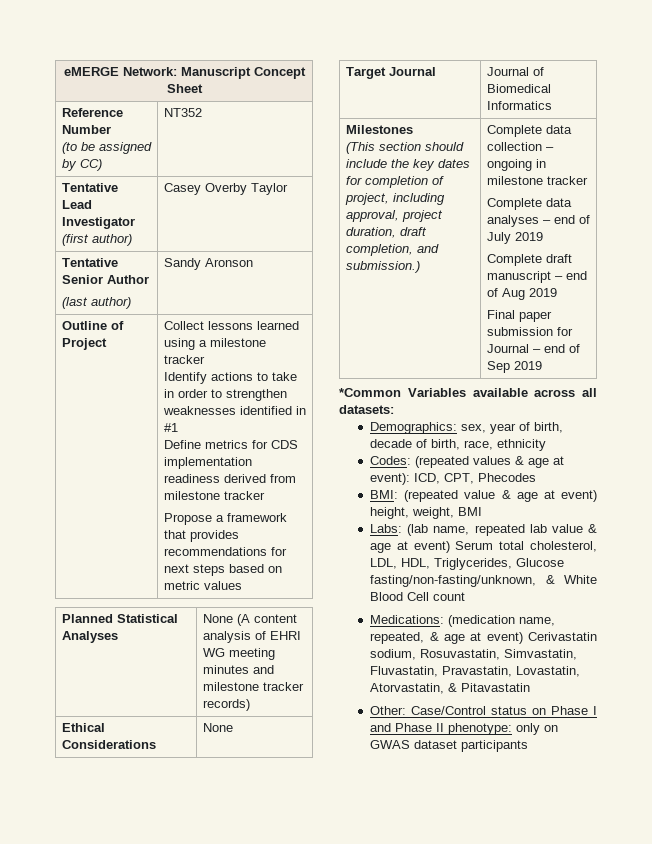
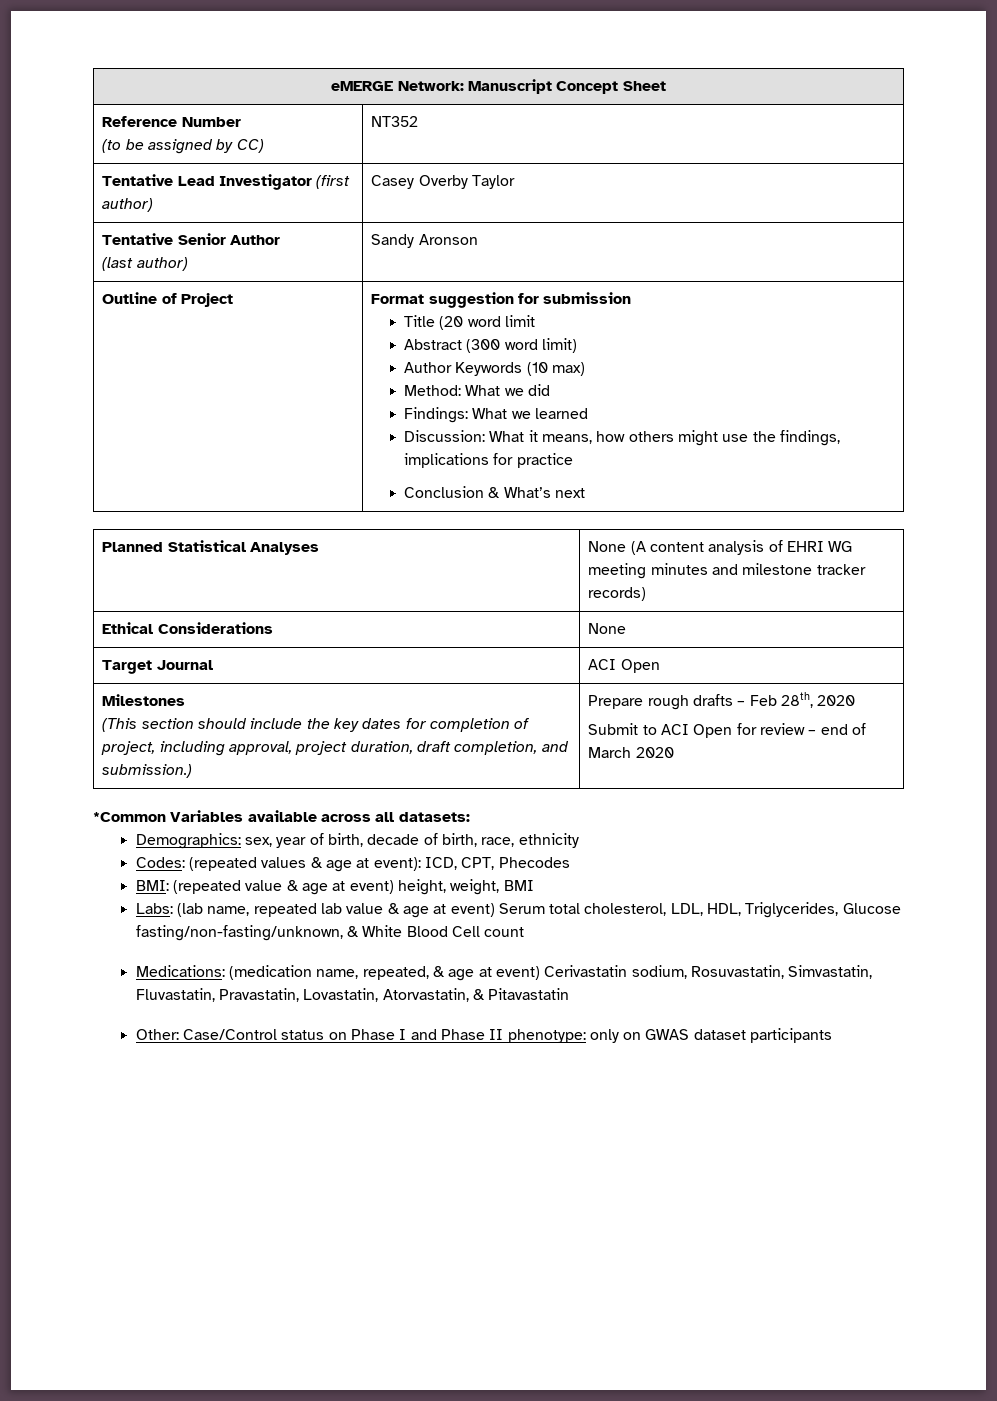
[163,321,299,330] [163,338,266,350] [163,355,205,364] [163,372,297,384] [163,389,287,401] [162,406,306,415] [163,423,178,432] [163,440,298,449] [163,457,252,469] [163,474,296,483] [163,491,265,500] [163,513,287,525] [163,530,239,542] [163,547,287,556] [163,564,282,576] [163,581,242,590] Collect lessons learned using a milestone tracker // Identify actions to take in order to strengthen weaknesses identified in #1 // Define metrics for CDS implementation readiness derived from milestone tracker // Propose a framework that provides recommendations for next steps based on metric values -> [371,292,632,308] [404,315,536,330] [404,338,578,353] [404,362,586,376] [404,384,551,396] [404,407,589,423] [404,430,840,446] [404,453,573,468] [404,486,586,498] Format suggestion for submission // Title (20 word limit // Abstract (300 word limit) // Author Keywords (10 max) // Method: What we did // Findings: What we learned // Discussion: What it means, how others might use the findings, implications for practice // Conclusion & What’s next
[486,67,544,76] [486,84,551,93] [486,101,552,110] Journal of Biomedical Informatics -> [588,659,660,673] ACI Open
[486,125,572,137] [486,142,554,151] [486,159,546,171] [486,176,588,185] [486,198,572,210] [486,215,590,227] [486,232,543,244] [486,254,572,266] [486,271,587,283] [486,288,557,300] [486,310,552,322] [486,327,573,336] [486,344,580,353] [486,361,542,373] Complete data collection – ongoing in milestone tracker // Complete data analyses – end of July 2019 // Complete draft manuscript – end of Aug 2019 // Final paper submission for Journal – end of Sep 2019 -> [588,692,856,710] [588,723,867,738] [588,747,674,758] Prepare rough drafts – Feb 28th, 2020 // Submit to ACI Open for review – end of March 2020

